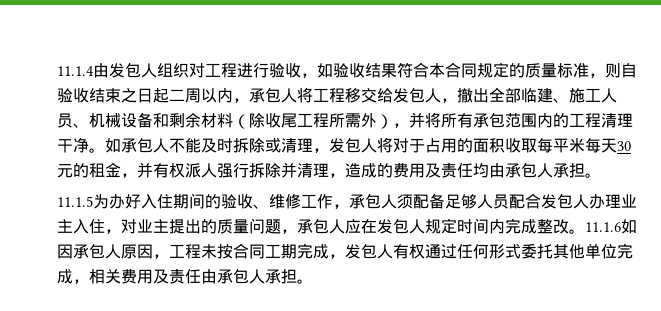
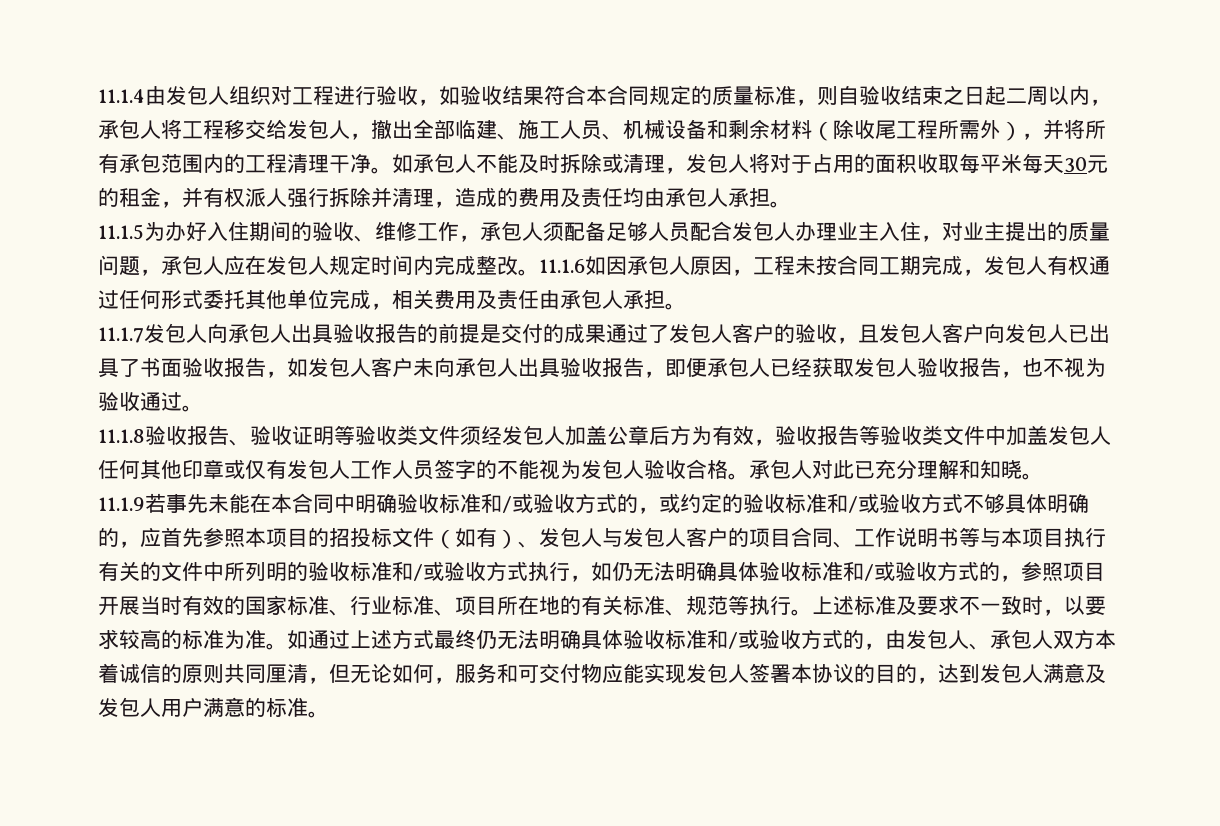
(313, 281) none -> [98,323,1110,344] [98,357,1106,378] [98,392,203,412] [98,425,1111,446] [98,459,1043,480] [98,493,1089,514] [98,527,1106,549] [98,561,1105,582] [98,595,1106,616] [98,629,1116,650] [98,663,1106,684] [98,697,329,718] // 11.1.7发包人向承包人出具验收报告的前提是交付的成果通过了发包人客户的验收，且发包人客户向发包人已出具了书面验收报告，如发包人客户未向承包人出具验收报告，即便承包人已经获取发包人验收报告，也不视为验收通过。 // 11.1.8验收报告、验收证明等验收类文件须经发包人加盖公章后方为有效，验收报告等验收类文件中加盖发包人任何其他印章或仅有发包人工作人员签字的不能视为发包人验收合格。承包人对此已充分理解和知晓。 // 11.1.9若事先未能在本合同中明确验收标准和/或验收方式的，或约定的验收标准和/或验收方式不够具体明确的，应首先参照本项目的招投标文件（如有）、发包人与发包人客户的项目合同、工作说明书等与本项目执行有关的文件中所列明的验收标准和/或验收方式执行，如仍无法明确具体验收标准和/或验收方式的，参照项目开展当时有效的国家标准、行业标准、项目所在地的有关标准、规范等执行。上述标准及要求不一致时，以要求较高的标准为准。如通过上述方式最终仍无法明确具体验收标准和/或验收方式的，由发包人、承包人双方本着诚信的原则共同厘清，但无论如何，服务和可交付物应能实现发包人签署本协议的目的，达到发包人满意及发包人用户满意的标准。

